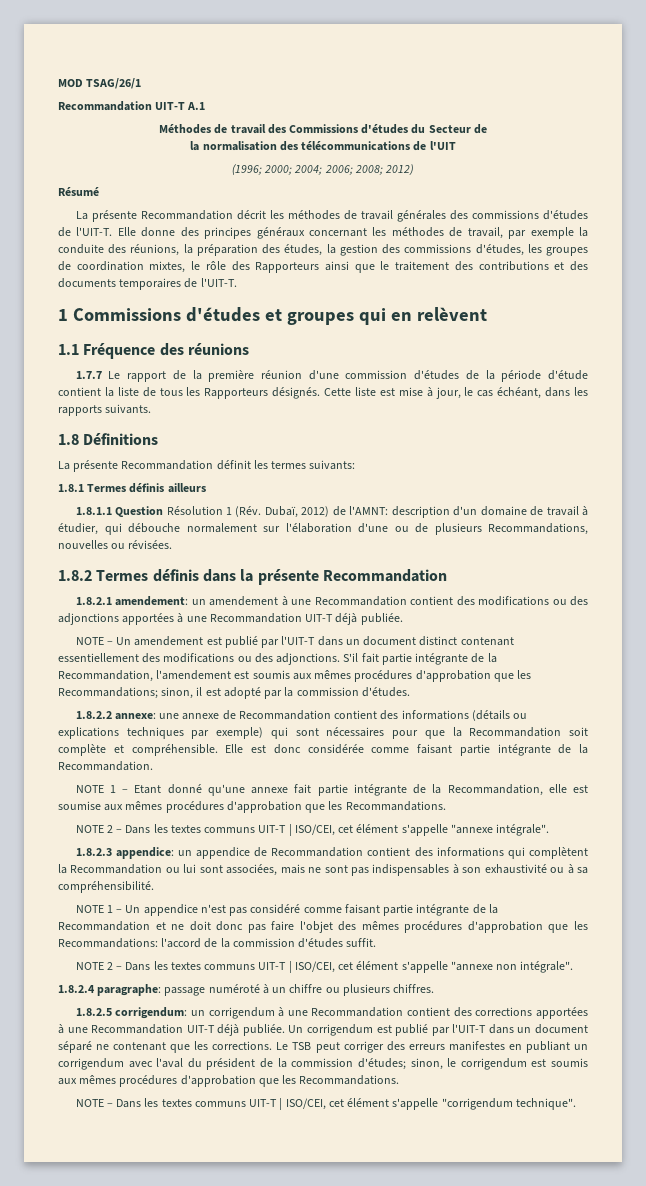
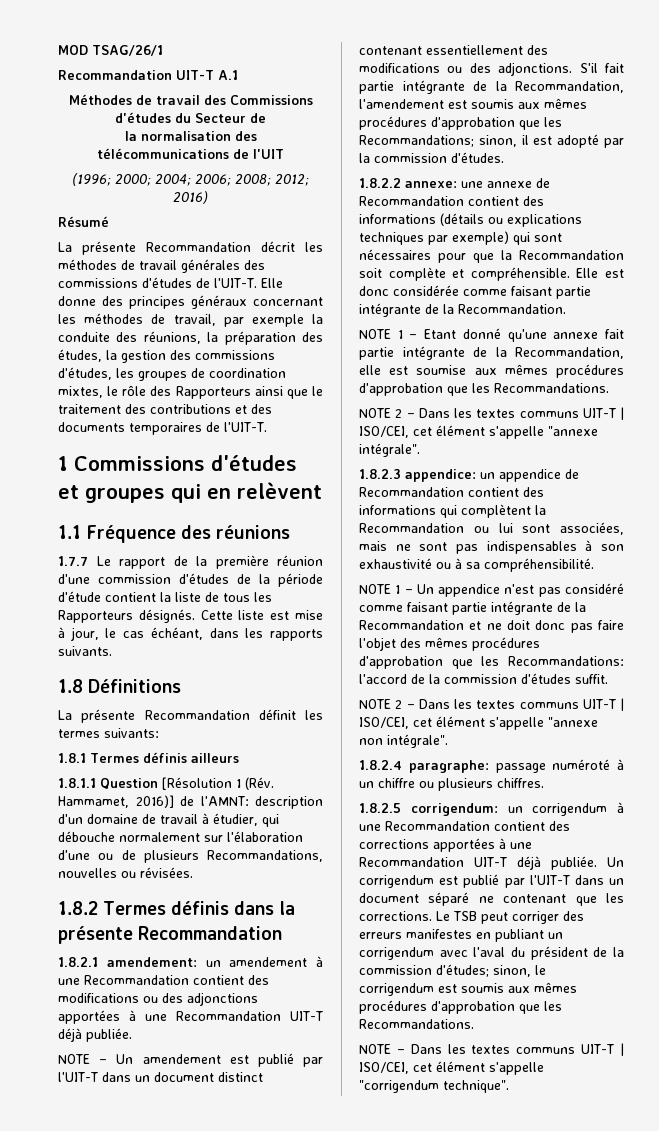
[385,164,415,175] 2012) -> [275,174,309,186] [173,191,208,204] 2012; 2016)
[166,506,223,515] Résolution -> [162,777,232,790] [Résolution
[264,506,330,518] Dubaï, 2012) -> [58,795,174,808] Hammamet, 2016)]

